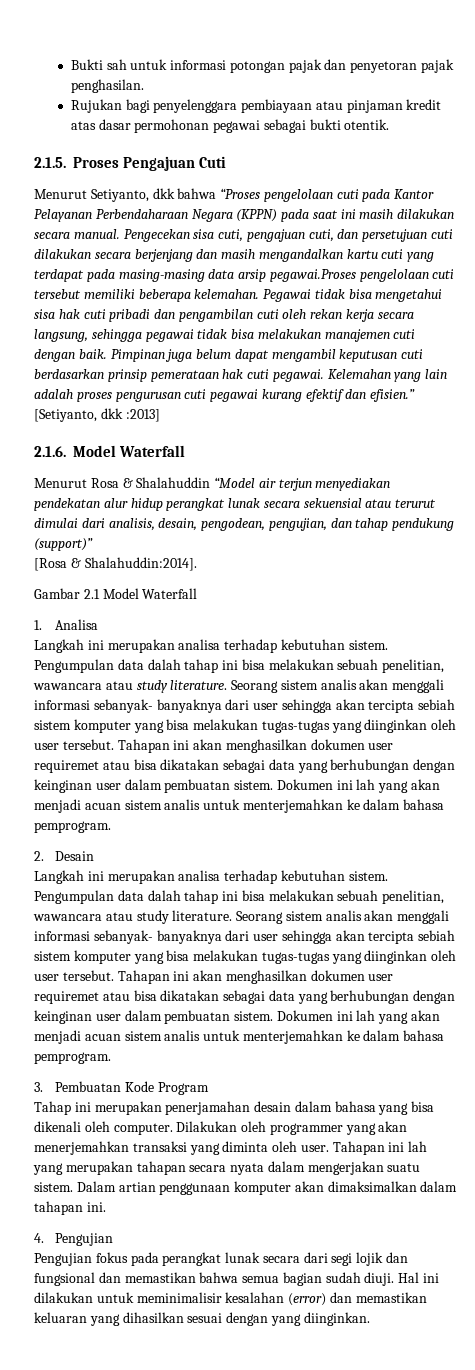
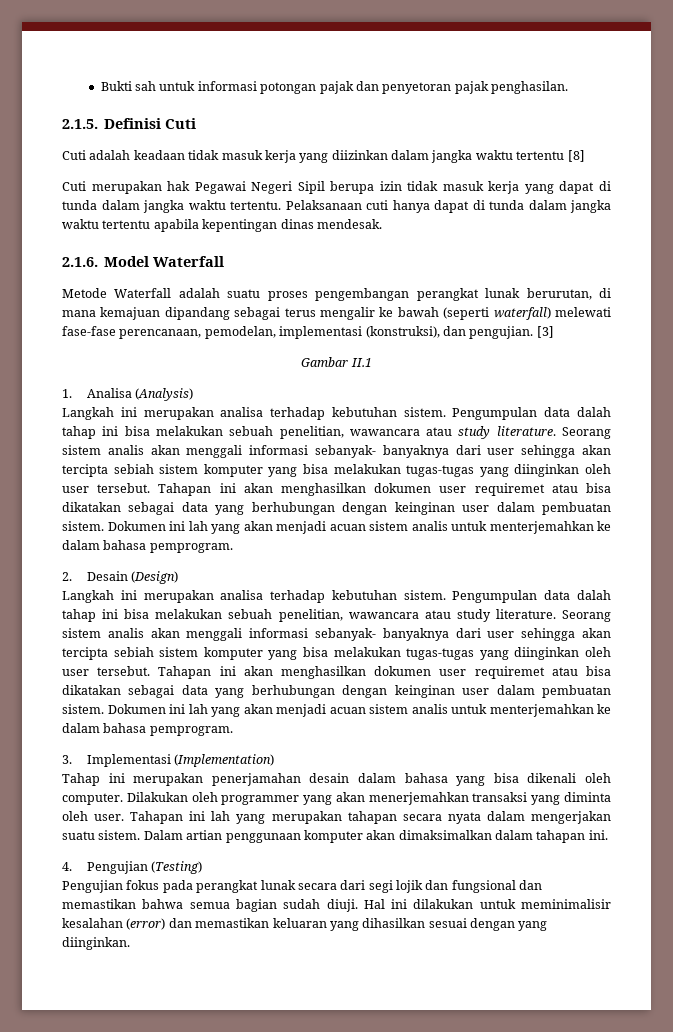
[70,99,442,113] [70,119,390,133] // Rujukan bagi penyelenggara pembiayaan atau pinjaman kredit atas dasar permohonan pegawai sebagai bukti otentik. -> (569, 87) none
[73,156,196,171] Proses Pengajuan -> [104,118,162,129] Definisi
[34,188,435,202] [34,209,455,222] [34,229,454,242] [34,249,435,262] [34,269,455,282] [34,289,443,302] [34,309,414,322] [34,329,416,342] [34,349,424,362] [34,369,448,382] [34,389,416,402] [34,408,160,422] [34,445,186,457] [34,477,391,491] [34,498,437,511] [34,518,455,531] [34,538,93,551] [34,557,197,571] [34,588,198,599] Menurut Setiyanto, dkk bahwa “Proses pengelolaan cuti pada Kantor Pelayanan Perbendaharaan Negara (KPPN) pada saat ini masih dilakukan secara manual. Pengecekan sisa cuti, pengajuan cuti, dan persetujuan cuti dilakukan secara berjenjang dan masih mengandalkan kartu cuti yang terdapat pada masing-masing data arsip pegawai.Proses pengelolaan cuti tersebut memiliki beberapa kelemahan. Pegawai tidak bisa mengetahui sisa hak cuti pribadi dan pengambilan cuti oleh rekan kerja secara langsung, sehingga pegawai tidak bisa melakukan manajemen cuti dengan baik. Pimpinan juga belum dapat mengambil keputusan cuti berdasarkan prinsip pemerataan hak cuti pegawai. Kelemahan yang lain adalah proses pengurusan cuti pegawai kurang efektif dan efisien.” [Setiyanto, dkk :2013] // 2.1.6. Model Waterfall // Menurut Rosa & Shalahuddin “Model air terjun menyediakan pendekatan alur hidup perangkat lunak secara sekuensial atau terurut dimulai dari analisis, desain, pengodean, pengujian, dan tahap pendukung (support)” // [Rosa & Shalahuddin:2014]. // Gambar 2.1 Model Waterfall -> [62,150,585,163] [62,181,612,194] [62,200,611,213] [62,219,382,232] [62,256,225,267] [62,288,612,301] [62,307,611,320] [62,326,554,339] [301,357,372,367] Cuti adalah keadaan tidak masuk kerja yang diizinkan dalam jangka waktu tertentu [8] // Cuti merupakan hak Pegawai Negeri Sipil berupa izin tidak masuk kerja yang dapat di tunda dalam jangka waktu tertentu. Pelaksanaan cuti hanya dapat di tunda dalam jangka waktu tertentu apabila kepentingan dinas mendesak. // 2.1.6. Model Waterfall // Metode Waterfall adalah suatu proses pengembangan perangkat lunak berurutan, di mana kemajuan dipandang sebagai terus mengalir ke bawah (seperti waterfall) melewati fase-fase perencanaan, pemodelan, implementasi (konstruksi), dan pengujian. [3] // Gambar II.1
(99, 624) none -> [135,388,194,401] (Analysis)
(95, 856) none -> [131,571,179,584] (Design)
[55,1081,209,1095] Pembuatan Kode Program -> [86,754,275,767] Implementasi (Implementation)
(114, 1239) none -> [151,861,203,874] (Testing)

